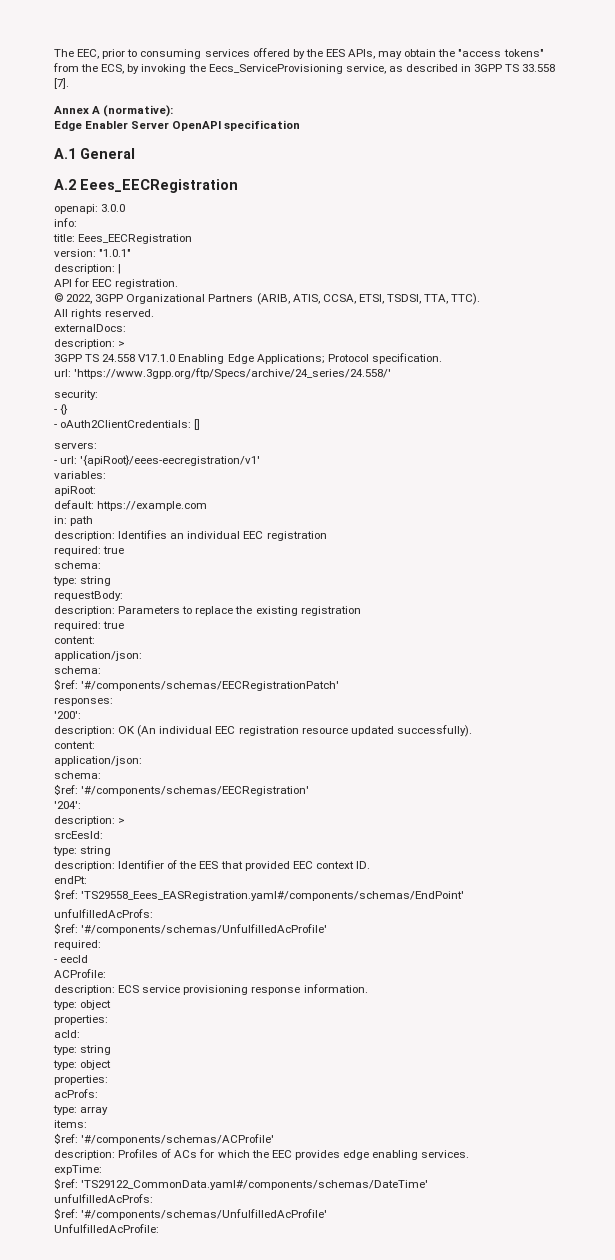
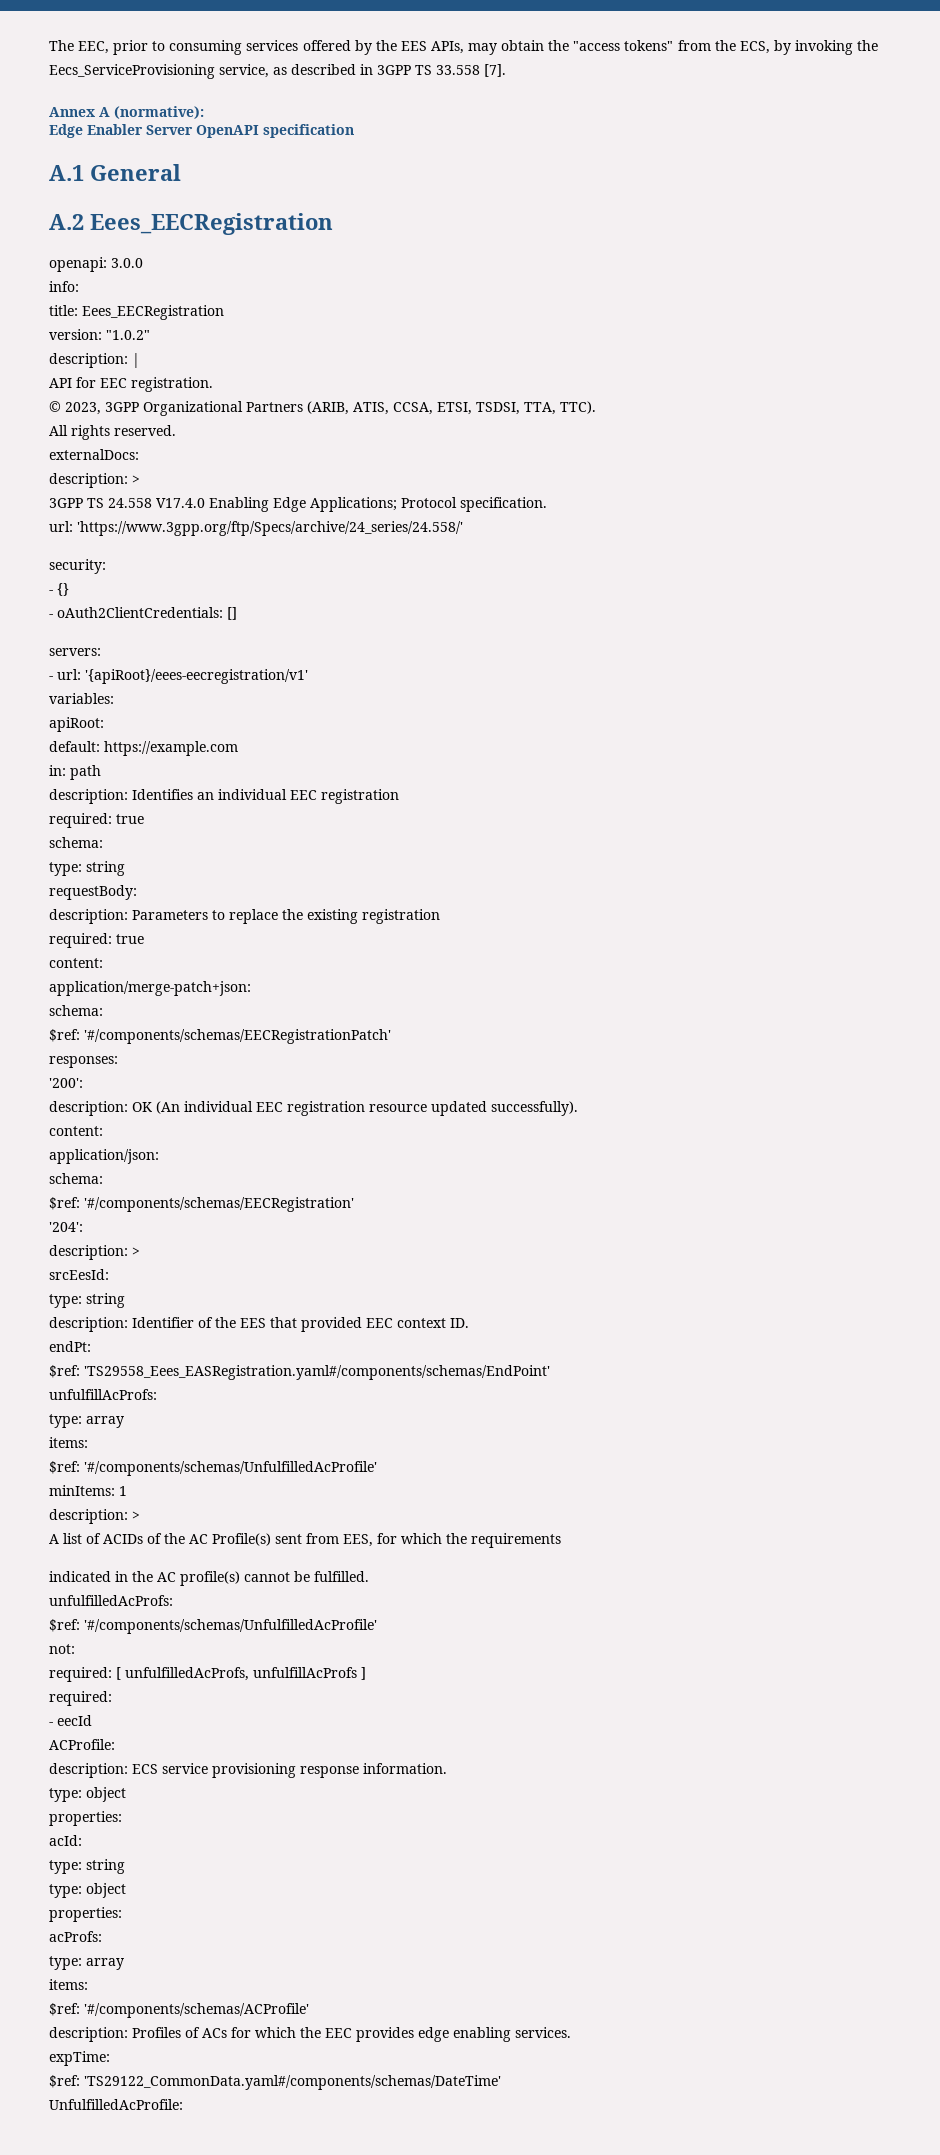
[99,249,132,257] "1.0.1" -> [106,330,150,340] "1.0.2"
[66,294,93,304] 2022, -> [65,402,101,415] 2023,
[138,354,176,362] V17.1.0 -> [156,498,205,508] V17.4.0
[54,651,142,661] application/json: -> [49,981,251,996] application/merge-patch+json:
[54,909,153,918] [54,923,328,935] unfulfilledAcProfs: // $ref: '#/components/schemas/UnfulfilledAcProfile' -> [49,1389,157,1400] [49,1414,124,1428] [49,1437,88,1448] [49,1461,377,1476] [49,1485,127,1496] [49,1509,140,1524] [49,1533,561,1548] [49,1571,369,1586] [49,1595,173,1606] [49,1619,377,1634] [49,1644,75,1654] [49,1667,366,1682] unfulfillAcProfs: // type: array // items: // $ref: '#/components/schemas/UnfulfilledAcProfile' // minItems: 1 // description: > // A list of ACIDs of the AC Profile(s) sent from EES, for which the requirements // indicated in the AC profile(s) cannot be fulfilled. // unfulfilledAcProfs: // $ref: '#/components/schemas/UnfulfilledAcProfile' // not: // required: [ unfulfilledAcProfs, unfulfillAcProfs ]
[54,1194,153,1203] [54,1208,328,1220] // unfulfilledAcProfs: // $ref: '#/components/schemas/UnfulfilledAcProfile' -> (501, 2082) none

